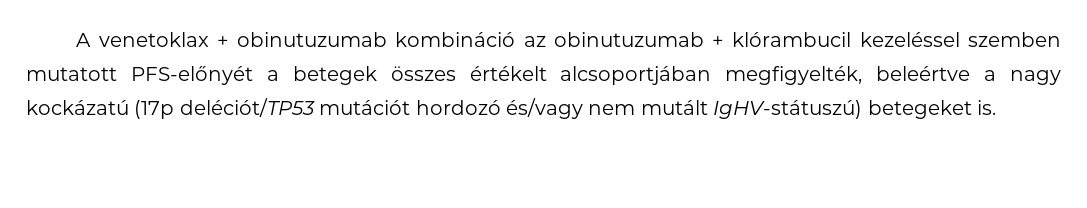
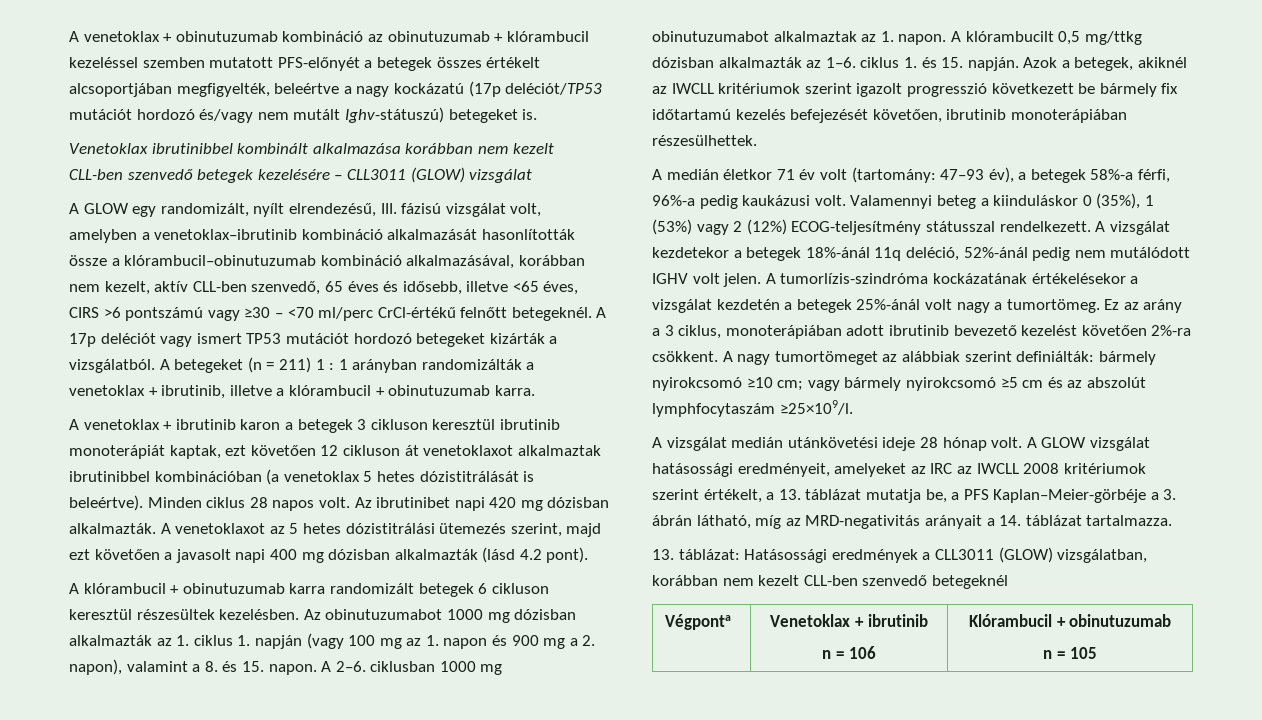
[713,100,863,119] IgHV-státuszú) -> [344,107,444,123] Ighv-státuszú)
(996, 107) none -> [69,143,554,154] [69,167,533,183] [69,203,542,217] [69,229,575,243] [69,255,585,269] [69,281,579,295] [69,307,607,321] [69,333,558,347] [69,357,535,373] [69,385,535,399] [69,419,560,433] [69,445,601,459] [69,469,535,485] [69,495,610,511] [69,523,602,537] [69,547,589,563] [69,583,549,597] [69,609,577,623] [69,633,596,649] [69,659,503,675] [652,31,1142,45] [652,57,1188,71] [652,83,1179,97] [652,109,1127,123] [652,135,757,146] [652,167,1171,183] [652,193,1154,209] [652,219,1170,235] [652,247,1191,261] [652,273,1139,287] [652,299,1183,313] [652,325,1192,339] [652,351,1156,365] [652,377,1146,391] [652,400,853,417] [652,437,1150,451] [652,463,1146,477] [652,489,1177,503] [652,515,1173,529] [652,547,1148,563] [652,575,1008,589] [665,614,732,630] [770,614,928,627] [822,646,876,659] [968,614,1172,627] [1043,647,1097,659] // Venetoklax ibrutinibbel kombinált alkalmazása korábban nem kezelt CLL-ben szenvedő betegek kezelésére – CLL3011 (GLOW) vizsgálat // A GLOW egy randomizált, nyílt elrendezésű, III. fázisú vizsgálat volt, amelyben a venetoklax–ibrutinib kombináció alkalmazását hasonlították össze a klórambucil–obinutuzumab kombináció alkalmazásával, korábban nem kezelt, aktív CLL-ben szenvedő, 65 éves és idősebb, illetve <65 éves, CIRS >6 pontszámú vagy ≥30 – <70 ml/perc CrCl-értékű felnőtt betegeknél. A 17p deléciót vagy ismert TP53 mutációt hordozó betegeket kizárták a vizsgálatból. A betegeket (n = 211) 1 : 1 arányban randomizálták a venetoklax + ibrutinib, illetve a klórambucil + obinutuzumab karra. // A venetoklax + ibrutinib karon a betegek 3 cikluson keresztül ibrutinib monoterápiát kaptak, ezt követően 12 cikluson át venetoklaxot alkalmaztak ibrutinibbel kombinációban (a venetoklax 5 hetes dózistitrálását is beleértve). Minden ciklus 28 napos volt. Az ibrutinibet napi 420 mg dózisban alkalmazták. A venetoklaxot az 5 hetes dózistitrálási ütemezés szerint, majd ezt követően a javasolt napi 400 mg dózisban alkalmazták (lásd 4.2 pont). // A klórambucil + obinutuzumab karra randomizált betegek 6 cikluson keresztül részesültek kezelésben. Az obinutuzumabot 1000 mg dózisban alkalmazták az 1. ciklus 1. napján (vagy 100 mg az 1. napon és 900 mg a 2. napon), valamint a 8. és 15. napon. A 2–6. ciklusban 1000 mg obinutuzumabot alkalmaztak az 1. napon. A klórambucilt 0,5 mg/ttkg dózisban alkalmazták az 1–6. ciklus 1. és 15. napján. Azok a betegek, akiknél az IWCLL kritériumok szerint igazolt progresszió következett be bármely fix időtartamú kezelés befejezését követően, ibrutinib monoterápiában részesülhettek. // A medián életkor 71 év volt (tartomány: 47–93 év), a betegek 58%-a férfi, 96%-a pedig kaukázusi volt. Valamennyi beteg a kiinduláskor 0 (35%), 1 (53%) vagy 2 (12%) ECOG-teljesítmény státusszal rendelkezett. A vizsgálat kezdetekor a betegek 18%-ánál 11q deléció, 52%-ánál pedig nem mutálódott IGHV volt jelen. A tumorlízis-szindróma kockázatának értékelésekor a vizsgálat kezdetén a betegek 25%-ánál volt nagy a tumortömeg. Ez az arány a 3 ciklus, monoterápiában adott ibrutinib bevezető kezelést követően 2%-ra csökkent. A nagy tumortömeget az alábbiak szerint definiálták: bármely nyirokcsomó ≥10 cm; vagy bármely nyirokcsomó ≥5 cm és az abszolút lymphfocytaszám ≥25×109/l. // A vizsgálat medián utánkövetési ideje 28 hónap volt. A GLOW vizsgálat hatásossági eredményeit, amelyeket az IRC az IWCLL 2008 kritériumok szerint értékelt, a 13. táblázat mutatja be, a PFS Kaplan–Meier-görbéje a 3. ábrán látható, míg az MRD-negativitás arányait a 14. táblázat tartalmazza. // 13. táblázat: Hatásossági eredmények a CLL3011 (GLOW) vizsgálatban, korábban nem kezelt CLL-ben szenvedő betegeknél // Végponta | Venetoklax + ibrutinib // n = 106 | Klórambucil + obinutuzumab // n = 105

